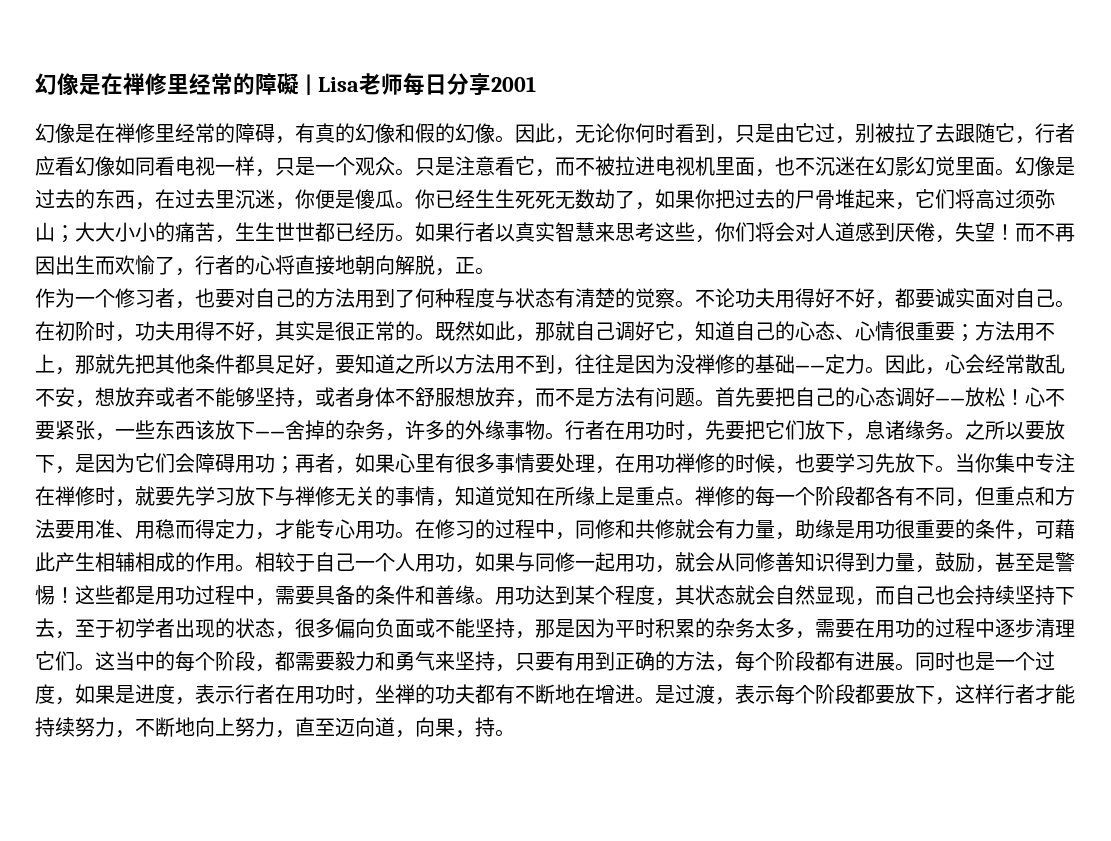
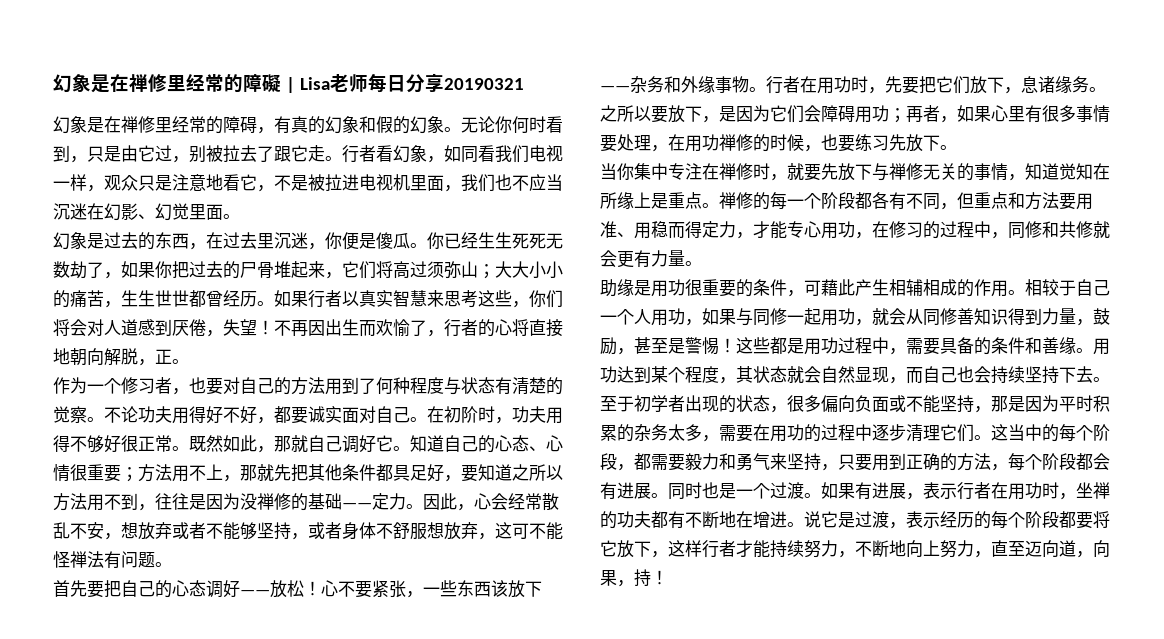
[35,73,79,95] 幻像 -> [53,74,91,93] 幻象
[490,76,536,92] [35,123,75,143] 2001 // 幻像 -> [443,78,524,90] [53,116,87,134] 20190321 // 幻象
[375,123,395,143] 像 -> [342,116,359,133] 象
[475,123,575,144] 像。因此， -> [427,116,461,133] 象。
[915,123,1075,144] [35,156,595,177] 了去跟随它，行者应看幻像如同看电视一样，只是一个观众。只是注意看它，而不 -> [240,145,563,163] [53,174,308,192] 去了跟它走。行者看幻象，如同看我们电视一样，观众只是注意地看它，不是
[775,156,815,176] 也不 -> [461,174,563,192] 我们也不应当
(915, 166) none -> [138,214,155,219] 、
[1015,156,1055,176] 幻像 -> [53,232,87,250] // 幻象
[335,223,355,241] 已 -> [206,290,223,307] 曾
[1015,223,1035,242] 而 -> (274, 327) none
[235,321,415,342] 好，其实是很正常的 -> [87,435,172,453] 够好很正常
[675,334,695,342] ， -> [393,446,410,451] 。
[535,387,615,407] 而不是方 -> [495,522,563,540] [53,551,87,568] 这可不能怪禅
(715, 403) none -> (172, 564) //
[285,420,465,441] 舍掉的杂务，许多的 -> [630,76,681,93] 杂务和
[835,453,855,473] 学 -> [855,134,872,151] 练
(955, 469) none -> (957, 147) //
[195,486,235,506] 学习 -> (838, 171) none
[395,531,415,539] 。 -> [855,232,872,239] ，
[715,519,795,540] 有力量， -> [617,250,702,268] 更有力量。 //
[55,631,75,639] ， -> [1093,377,1110,382] 。
[555,651,575,671] 有 -> (872, 462) none
(835, 661) none -> [1093,453,1110,470] 会
[35,684,175,705] 度，如果是进度 -> [787,482,906,500] 渡。如果有进展
(655, 700) none -> [804,511,838,528] 说它
(775, 695) none -> [940,511,991,529] 经历的
(895, 694) none -> [1093,511,1110,528] [600,540,617,557] 将它
[495,729,515,737] 。 -> [651,570,668,585] ！

